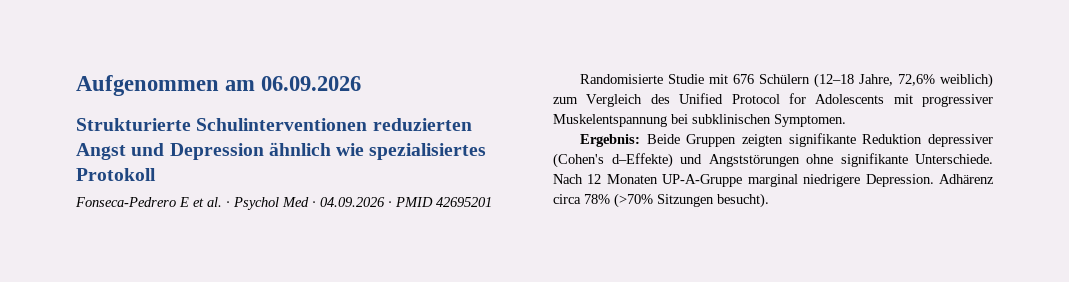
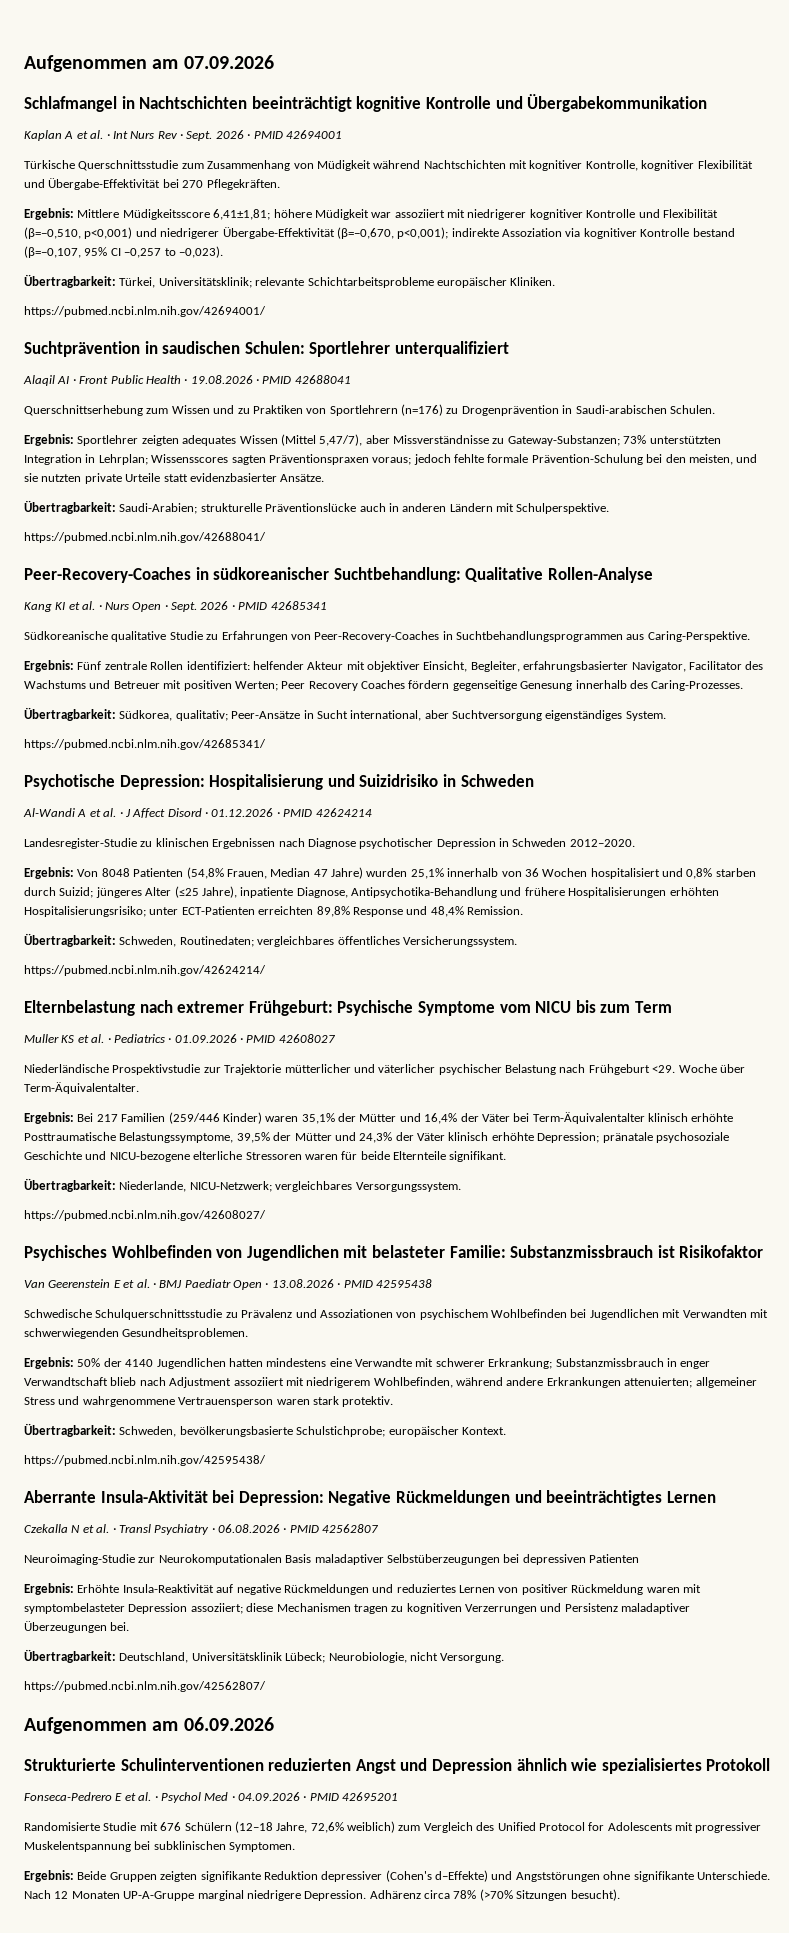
[76,75,256,96] Aufgenommen am -> [24,55,274,72] [24,94,708,112] [24,130,342,141] [24,160,753,171] [24,178,280,190] [24,208,718,220] [24,227,735,239] [24,246,223,258] [24,274,556,288] [24,306,266,317] [24,341,509,357] [23,375,351,386] [24,404,715,416] [24,434,721,446] [24,454,758,465] [24,473,325,484] [24,500,610,514] [24,532,266,543] [24,567,653,583] [24,601,327,612] [24,631,750,642] [24,660,764,672] [24,680,744,691] [24,707,666,721] [24,739,266,750] [24,774,534,790] [23,808,372,818] [24,838,635,849] [24,867,756,879] [24,886,719,898] [24,906,523,917] [24,933,517,947] [24,965,266,976] [24,1000,672,1016] [24,1034,335,1043] [24,1064,745,1075] [24,1082,139,1094] [24,1112,734,1124] [24,1132,729,1143] [24,1151,507,1162] [24,1178,461,1192] [24,1210,266,1221] [24,1245,764,1261] [24,1279,432,1290] [24,1309,768,1320] [24,1328,249,1339] [24,1357,711,1369] [24,1377,757,1388] [24,1396,394,1407] [24,1423,506,1437] [24,1455,266,1466] [24,1490,716,1506] [24,1524,379,1535] [24,1554,639,1565] [24,1583,701,1595] [24,1603,691,1614] [24,1621,130,1633] [24,1649,505,1663] [24,1681,266,1692] [24,1717,179,1734] Aufgenommen am 07.09.2026 // Schlafmangel in Nachtschichten beeinträchtigt kognitive Kontrolle und Übergabekommunikation // Kaplan A et al. · Int Nurs Rev · Sept. 2026 · PMID 42694001 // Türkische Querschnittsstudie zum Zusammenhang von Müdigkeit während Nachtschichten mit kognitiver Kontrolle, kognitiver Flexibilität und Übergabe-Effektivität bei 270 Pflegekräften. // Ergebnis: Mittlere Müdigkeitsscore 6,41±1,81; höhere Müdigkeit war assoziiert mit niedrigerer kognitiver Kontrolle und Flexibilität (β=−0,510, p<0,001) und niedrigerer Übergabe-Effektivität (β=−0,670, p<0,001); indirekte Assoziation via kognitiver Kontrolle bestand (β=−0,107, 95% CI −0,257 to −0,023). // Übertragbarkeit: Türkei, Universitätsklinik; relevante Schichtarbeitsprobleme europäischer Kliniken. // https://pubmed.ncbi.nlm.nih.gov/42694001/ // Suchtprävention in saudischen Schulen: Sportlehrer unterqualifiziert // Alaqil AI · Front Public Health · 19.08.2026 · PMID 42688041 // Querschnittserhebung zum Wissen und zu Praktiken von Sportlehrern (n=176) zu Drogenprävention in Saudi-arabischen Schulen. // Ergebnis: Sportlehrer zeigten adequates Wissen (Mittel 5,47/7), aber Missverständnisse zu Gateway-Substanzen; 73% unterstützten Integration in Lehrplan; Wissensscores sagten Präventionspraxen voraus; jedoch fehlte formale Prävention-Schulung bei den meisten, und sie nutzten private Urteile statt evidenzbasierter Ansätze. // Übertragbarkeit: Saudi-Arabien; strukturelle Präventionslücke auch in anderen Ländern mit Schulperspektive. // https://pubmed.ncbi.nlm.nih.gov/42688041/ // Peer-Recovery-Coaches in südkoreanischer Suchtbehandlung: Qualitative Rollen-Analyse // Kang KI et al. · Nurs Open · Sept. 2026 · PMID 42685341 // Südkoreanische qualitative Studie zu Erfahrungen von Peer-Recovery-Coaches in Suchtbehandlungsprogrammen aus Caring-Perspektive. // Ergebnis: Fünf zentrale Rollen identifiziert: helfender Akteur mit objektiver Einsicht, Begleiter, erfahrungsbasierter Navigator, Facilitator des Wachstums und Betreuer mit positiven Werten; Peer Recovery Coaches fördern gegenseitige Genesung innerhalb des Caring-Prozesses. // Übertragbarkeit: Südkorea, qualitativ; Peer-Ansätze in Sucht international, aber Suchtversorgung eigenständiges System. // https://pubmed.ncbi.nlm.nih.gov/42685341/ // Psychotische Depression: Hospitalisierung und Suizidrisiko in Schweden // Al-Wandi A et al. · J Affect Disord · 01.12.2026 · PMID 42624214 // Landesregister-Studie zu klinischen Ergebnissen nach Diagnose psychotischer Depression in Schweden 2012–2020. // Ergebnis: Von 8048 Patienten (54,8% Frauen, Median 47 Jahre) wurden 25,1% innerhalb von 36 Wochen hospitalisiert und 0,8% starben durch Suizid; jüngeres Alter (≤25 Jahre), inpatiente Diagnose, Antipsychotika-Behandlung und frühere Hospitalisierungen erhöhten Hospitalisierungsrisiko; unter ECT-Patienten erreichten 89,8% Response und 48,4% Remission. // Übertragbarkeit: Schweden, Routinedaten; vergleichbares öffentliches Versicherungssystem. // https://pubmed.ncbi.nlm.nih.gov/42624214/ // Elternbelastung nach extremer Frühgeburt: Psychische Symptome vom NICU bis zum Term // Muller KS et al. · Pediatrics · 01.09.2026 · PMID 42608027 // Niederländische Prospektivstudie zur Trajektorie mütterlicher und väterlicher psychischer Belastung nach Frühgeburt <29. Woche über Term-Äquivalentalter. // Ergebnis: Bei 217 Familien (259/446 Kinder) waren 35,1% der Mütter und 16,4% der Väter bei Term-Äquivalentalter klinisch erhöhte Posttraumatische Belastungssymptome, 39,5% der Mütter und 24,3% der Väter klinisch erhöhte Depression; pränatale psychosoziale Geschichte und NICU-bezogene elterliche Stressoren waren für beide Elternteile signifikant. // Übertragbarkeit: Niederlande, NICU-Netzwerk; vergleichbares Versorgungssystem. // https://pubmed.ncbi.nlm.nih.gov/42608027/ // Psychisches Wohlbefinden von Jugendlichen mit belasteter Familie: Substanzmissbrauch ist Risikofaktor // Van Geerenstein E et al. · BMJ Paediatr Open · 13.08.2026 · PMID 42595438 // Schwedische Schulquerschnittsstudie zu Prävalenz und Assoziationen von psychischem Wohlbefinden bei Jugendlichen mit Verwandten mit schwerwiegenden Gesundheitsproblemen. // Ergebnis: 50% der 4140 Jugendlichen hatten mindestens eine Verwandte mit schwerer Erkrankung; Substanzmissbrauch in enger Verwandtschaft blieb nach Adjustment assoziiert mit niedrigerem Wohlbefinden, während andere Erkrankungen attenuierten; allgemeiner Stress und wahrgenommene Vertrauensperson waren stark protektiv. // Übertragbarkeit: Schweden, bevölkerungsbasierte Schulstichprobe; europäischer Kontext. // https://pubmed.ncbi.nlm.nih.gov/42595438/ // Aberrante Insula-Aktivität bei Depression: Negative Rückmeldungen und beeinträchtigtes Lernen // Czekalla N et al. · Transl Psychiatry · 06.08.2026 · PMID 42562807 // Neuroimaging-Studie zur Neurokomputationalen Basis maladaptiver Selbstüberzeugungen bei depressiven Patienten // Ergebnis: Erhöhte Insula-Reaktivität auf negative Rückmeldungen und reduziertes Lernen von positiver Rückmeldung waren mit symptombelasteter Depression assoziiert; diese Mechanismen tragen zu kognitiven Verzerrungen und Persistenz maladaptiver Überzeugungen bei. // Übertragbarkeit: Deutschland, Universitätsklinik Lübeck; Neurobiologie, nicht Versorgung. // https://pubmed.ncbi.nlm.nih.gov/42562807/ // Aufgenommen am

